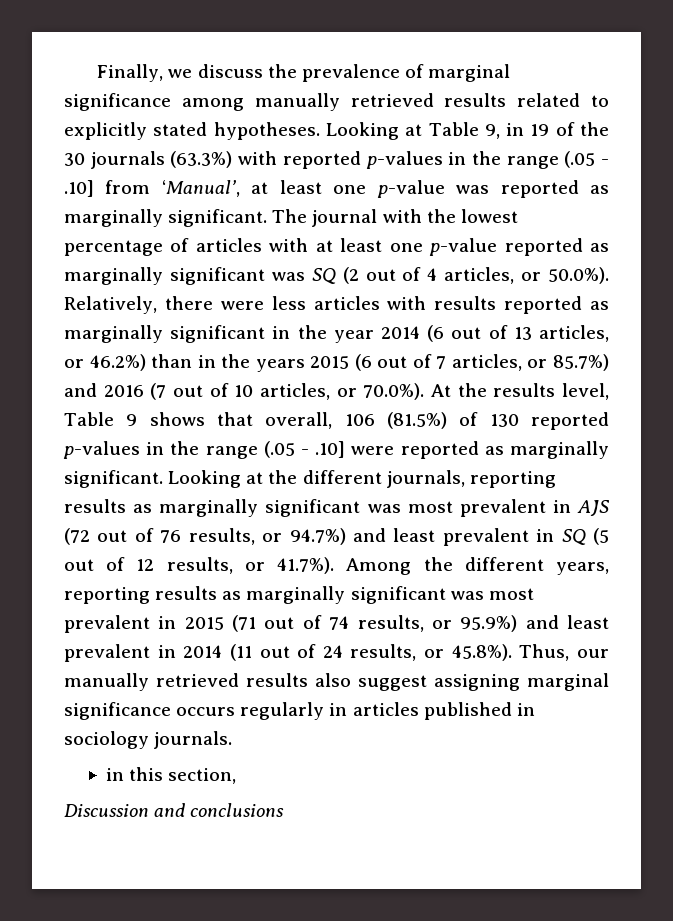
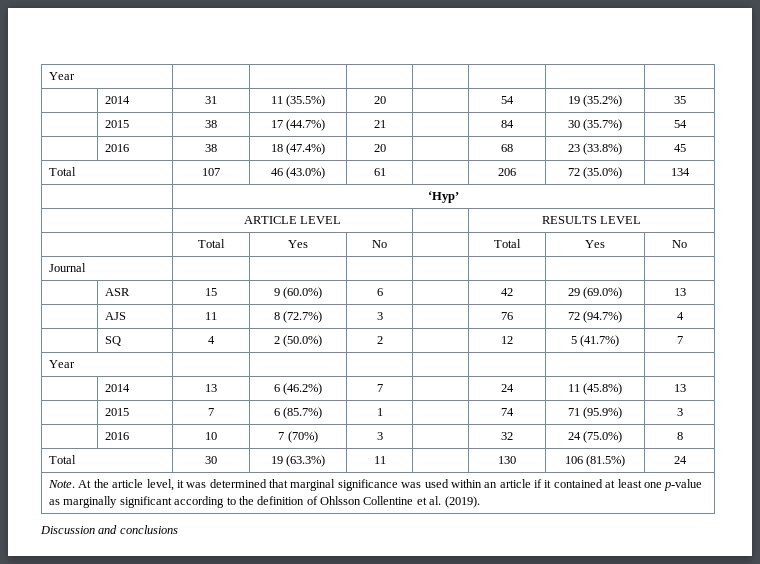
[97,64,511,82] [64,93,609,111] [64,122,609,140] [64,151,609,169] [64,180,610,198] [64,209,518,227] [64,238,610,256] [64,267,609,285] [64,296,609,314] [64,325,609,343] [64,354,610,372] [64,383,609,400] [64,412,609,430] [63,441,609,459] [64,470,556,488] [64,499,609,517] [64,528,609,546] [64,557,609,575] [64,586,534,604] [64,615,610,633] [64,644,609,662] [64,673,609,691] [64,702,535,720] [64,731,233,749] [106,767,237,784] Finally, we discuss the prevalence of marginal significance among manually retrieved results related to explicitly stated hypotheses. Looking at Table 9, in 19 of the 30 journals (63.3%) with reported p-values in the range (.05 - .10] from ‘Manual’, at least one p-value was reported as marginally significant. The journal with the lowest percentage of articles with at least one p-value reported as marginally significant was SQ (2 out of 4 articles, or 50.0%). Relatively, there were less articles with results reported as marginally significant in the year 2014 (6 out of 13 articles, or 46.2%) than in the years 2015 (6 out of 7 articles, or 85.7%) and 2016 (7 out of 10 articles, or 70.0%). At the results level, Table 9 shows that overall, 106 (81.5%) of 130 reported p-values in the range (.05 - .10] were reported as marginally significant. Looking at the different journals, reporting results as marginally significant was most prevalent in AJS (72 out of 76 results, or 94.7%) and least prevalent in SQ (5 out of 12 results, or 41.7%). Among the different years, reporting results as marginally significant was most prevalent in 2015 (71 out of 74 results, or 95.9%) and least prevalent in 2014 (11 out of 24 results, or 45.8%). Thus, our manually retrieved results also suggest assigning marginal significance occurs regularly in articles published in sociology journals. // in this section, -> [49,72,76,80] [105,96,131,104] [205,96,217,104] [270,95,326,107] [373,96,386,104] [501,96,514,104] [567,95,623,107] [673,96,686,104] [105,120,130,128] [205,120,217,128] [270,119,326,131] [373,120,386,128] [501,120,514,128] [567,119,623,131] [673,120,687,128] [105,144,130,152] [205,144,217,152] [270,143,326,155] [373,144,386,152] [501,144,513,152] [567,143,623,155] [673,144,686,152] [49,167,77,176] [202,168,220,176] [270,167,326,179] [373,168,386,176] [498,168,516,176] [567,167,623,179] [670,168,690,176] [428,191,459,203] [243,216,342,224] [541,216,642,224] [198,239,225,248] [288,240,308,248] [372,240,387,248] [494,239,521,248] [585,240,605,248] [672,240,687,248] [49,263,87,272] [105,288,131,296] [205,288,217,296] [273,287,323,299] [376,288,383,296] [501,288,513,296] [567,287,623,299] [673,288,686,296] [105,312,127,320] [205,312,217,320] [273,311,323,323] [376,312,383,320] [501,312,513,320] [567,311,623,323] [676,312,684,320] [105,336,122,346] [208,336,215,344] [273,335,323,347] [376,336,383,344] [501,336,513,344] [570,335,620,347] [676,336,683,344] [49,360,76,368] [105,384,131,392] [205,384,217,392] [273,383,323,395] [376,384,383,392] [501,384,514,392] [567,383,623,395] [673,384,686,392] [105,408,130,416] [208,408,214,416] [273,407,323,419] [376,408,383,416] [501,408,514,416] [567,407,623,419] [676,408,683,416] [105,432,130,440] [205,432,217,440] [278,431,318,443] [376,432,383,440] [501,432,513,440] [567,431,623,443] [676,432,683,440] [49,455,77,464] [205,456,217,464] [270,455,326,467] [373,456,386,464] [498,456,516,464] [564,455,626,467] [673,456,687,464] [48,479,703,491] [49,496,480,508] Year | | | | | | | // | 2014 | 31 | 11 (35.5%) | 20 | | 54 | 19 (35.2%) | 35 // | 2015 | 38 | 17 (44.7%) | 21 | | 84 | 30 (35.7%) | 54 // | 2016 | 38 | 18 (47.4%) | 20 | | 68 | 23 (33.8%) | 45 // Total | 107 | 46 (43.0%) | 61 | | 206 | 72 (35.0%) | 134 // | ‘Hyp’ // | ARTICLE LEVEL | | RESULTS LEVEL // | Total | Yes | No | | Total | Yes | No // Journal | | | | | | | // | ASR | 15 | 9 (60.0%) | 6 | | 42 | 29 (69.0%) | 13 // | AJS | 11 | 8 (72.7%) | 3 | | 76 | 72 (94.7%) | 4 // | SQ | 4 | 2 (50.0%) | 2 | | 12 | 5 (41.7%) | 7 // Year | | | | | | | // | 2014 | 13 | 6 (46.2%) | 7 | | 24 | 11 (45.8%) | 13 // | 2015 | 7 | 6 (85.7%) | 1 | | 74 | 71 (95.9%) | 3 // | 2016 | 10 | 7 (70%) | 3 | | 32 | 24 (75.0%) | 8 // Total | 30 | 19 (63.3%) | 11 | | 130 | 106 (81.5%) | 24 // Note. At the article level, it was determined that marginal significance was used within an article if it contained at least one p-value as marginally significant according to the definition of Ohlsson Collentine et al. (2019).

